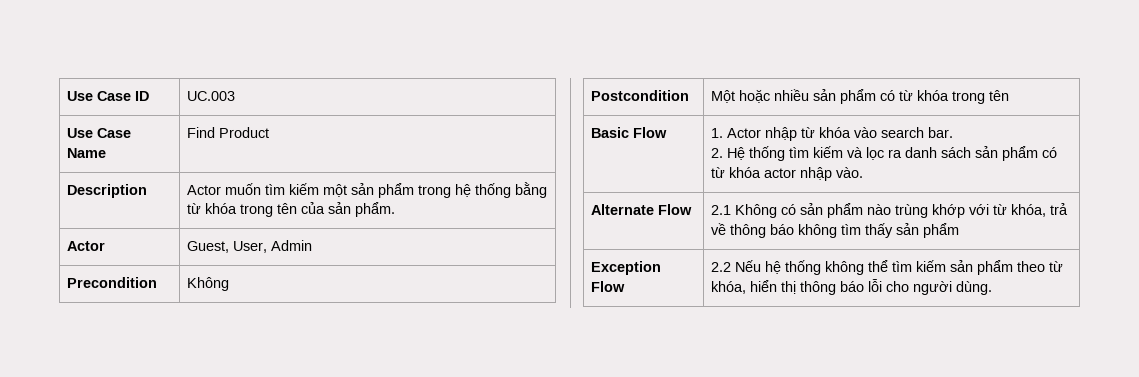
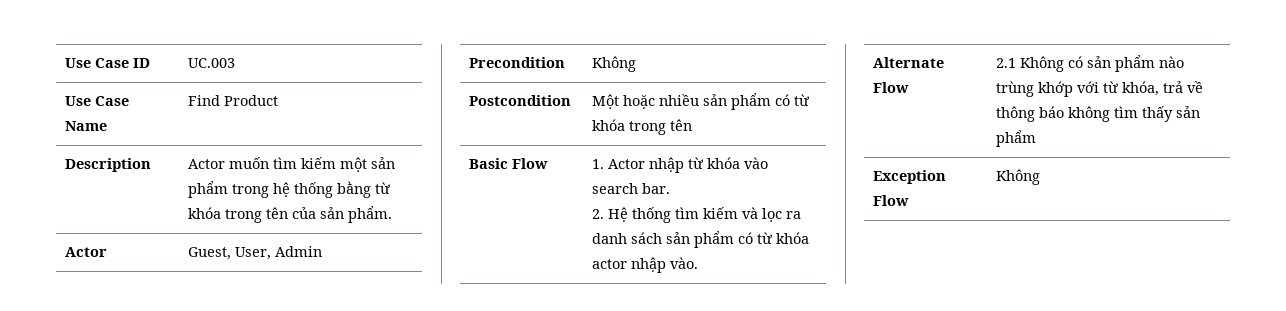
[711,260,1064,275] [711,279,993,295] 2.2 Nếu hệ thống không thể tìm kiếm sản phẩm theo từ khóa, hiển thị thông báo lỗi cho người dùng. -> [996,169,1041,185] Không

